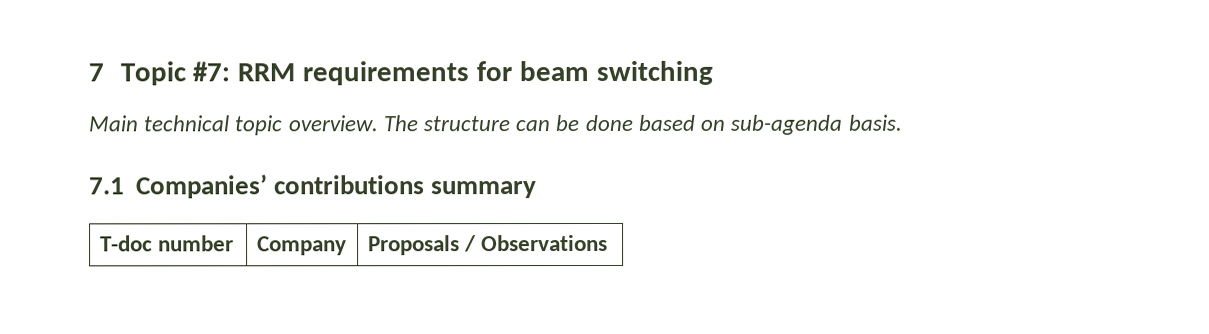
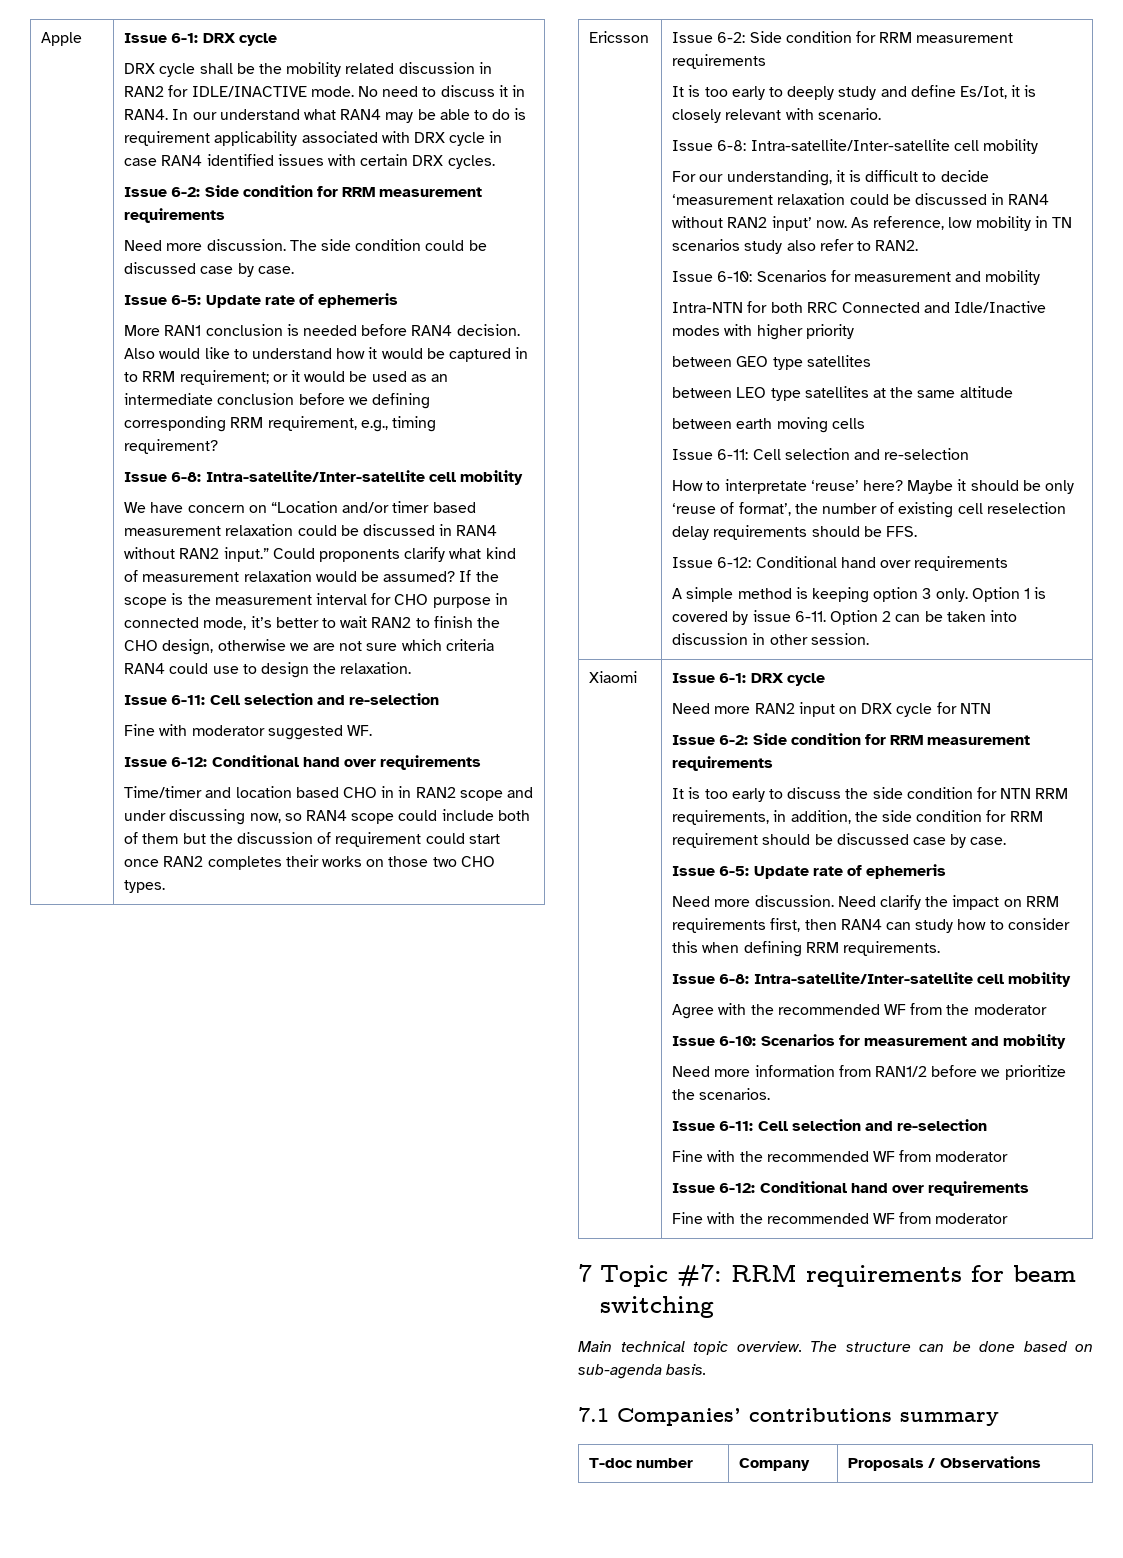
(88, 72) none -> [41,32,83,46] [124,33,277,46] [124,62,492,77] [124,85,525,97] [124,108,527,123] [124,131,503,146] [124,154,495,169] [124,185,483,197] [124,208,226,223] [124,239,487,251] [124,262,294,277] [124,293,399,308] [124,324,520,336] [124,347,529,362] [124,370,448,385] [124,393,431,409] [124,416,437,432] [124,439,219,454] [124,470,524,485] [124,501,476,513] [124,524,498,536] [124,547,516,562] [124,570,499,582] [124,593,508,608] [124,616,500,630] [124,639,494,655] [124,662,412,678] [124,693,440,705] [124,724,373,740] [124,755,482,770] [124,786,533,801] [124,809,530,825] [124,832,500,847] [124,855,495,870] [124,880,166,893] [589,31,650,43] [672,31,1014,43] [672,54,767,69] [672,85,1037,100] [672,108,881,123] [672,139,1039,154] [672,170,989,186] [672,193,1050,205] [672,216,1072,231] [672,239,919,254] [672,270,1041,285] [672,301,1047,313] [672,324,854,340] [672,355,871,370] [672,386,1013,401] [672,417,865,433] [672,448,970,460] [672,479,1074,494] [672,502,1066,518] [672,525,918,540] [672,556,1009,571] [672,587,1047,603] [672,610,1017,625] [672,633,869,645] [589,671,638,683] [672,673,825,686] [672,702,991,717] [672,733,1031,745] [672,756,774,771] [672,787,1069,802] [672,810,1043,825] [672,833,1007,848] [672,864,947,879] [672,895,1059,910] [672,918,1070,933] [672,941,941,957] [672,972,1072,987] [672,1003,1047,1019] [672,1034,1067,1049] [672,1065,1066,1080] [672,1088,771,1100] [672,1119,988,1131] [672,1150,1009,1162] [672,1181,1030,1196] [672,1212,1009,1224] Apple | Issue 6-1: DRX cycle // DRX cycle shall be the mobility related discussion in RAN2 for IDLE/INACTIVE mode. No need to discuss it in RAN4. In our understand what RAN4 may be able to do is requirement applicability associated with DRX cycle in case RAN4 identified issues with certain DRX cycles. // Issue 6-2: Side condition for RRM measurement requirements // Need more discussion. The side condition could be discussed case by case. // Issue 6-5: Update rate of ephemeris // More RAN1 conclusion is needed before RAN4 decision. Also would like to understand how it would be captured in to RRM requirement; or it would be used as an intermediate conclusion before we defining corresponding RRM requirement, e.g., timing requirement? // Issue 6-8: Intra-satellite/Inter-satellite cell mobility // We have concern on “Location and/or timer based measurement relaxation could be discussed in RAN4 without RAN2 input.” Could proponents clarify what kind of measurement relaxation would be assumed? If the scope is the measurement interval for CHO purpose in connected mode, it’s better to wait RAN2 to finish the CHO design, otherwise we are not sure which criteria RAN4 could use to design the relaxation. // Issue 6-11: Cell selection and re-selection // Fine with moderator suggested WF. // Issue 6-12: Conditional hand over requirements // Time/timer and location based CHO in in RAN2 scope and under discussing now, so RAN4 scope could include both of them but the discussion of requirement could start once RAN2 completes their works on those two CHO types. // Ericsson | Issue 6-2: Side condition for RRM measurement requirements // It is too early to deeply study and define Es/Iot, it is closely relevant with scenario. // Issue 6-8: Intra-satellite/Inter-satellite cell mobility // For our understanding, it is difficult to decide ‘measurement relaxation could be discussed in RAN4 without RAN2 input’ now. As reference, low mobility in TN scenarios study also refer to RAN2. // Issue 6-10: Scenarios for measurement and mobility // Intra-NTN for both RRC Connected and Idle/Inactive modes with higher priority // between GEO type satellites // between LEO type satellites at the same altitude // between earth moving cells // Issue 6-11: Cell selection and re-selection // How to interpretate ‘reuse’ here? Maybe it should be only ‘reuse of format’, the number of existing cell reselection delay requirements should be FFS. // Issue 6-12: Conditional hand over requirements // A simple method is keeping option 3 only. Option 1 is covered by issue 6-11. Option 2 can be taken into discussion in other session. // Xiaomi | Issue 6-1: DRX cycle // Need more RAN2 input on DRX cycle for NTN // Issue 6-2: Side condition for RRM measurement requirements // It is too early to discuss the side condition for NTN RRM requirements, in addition, the side condition for RRM requirement should be discussed case by case. // Issue 6-5: Update rate of ephemeris // Need more discussion. Need clarify the impact on RRM requirements first, then RAN4 can study how to consider this when defining RRM requirements. // Issue 6-8: Intra-satellite/Inter-satellite cell mobility // Agree with the recommended WF from the moderator // Issue 6-10: Scenarios for measurement and mobility // Need more information from RAN1/2 before we prioritize the scenarios. // Issue 6-11: Cell selection and re-selection // Fine with the recommended WF from moderator // Issue 6-12: Conditional hand over requirements // Fine with the recommended WF from moderator //

